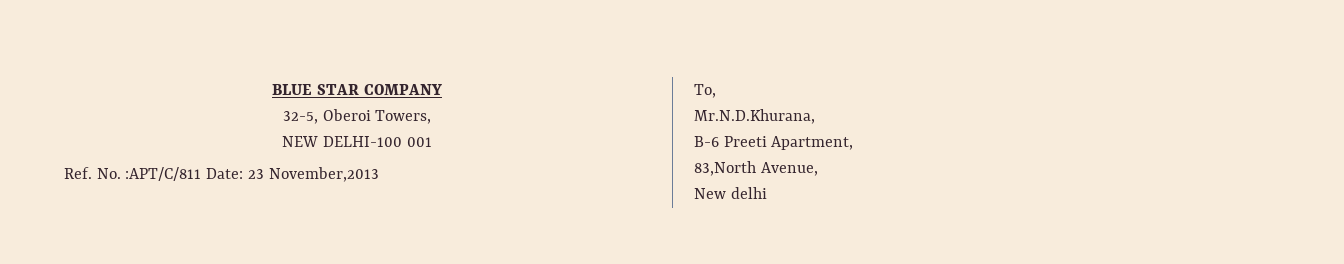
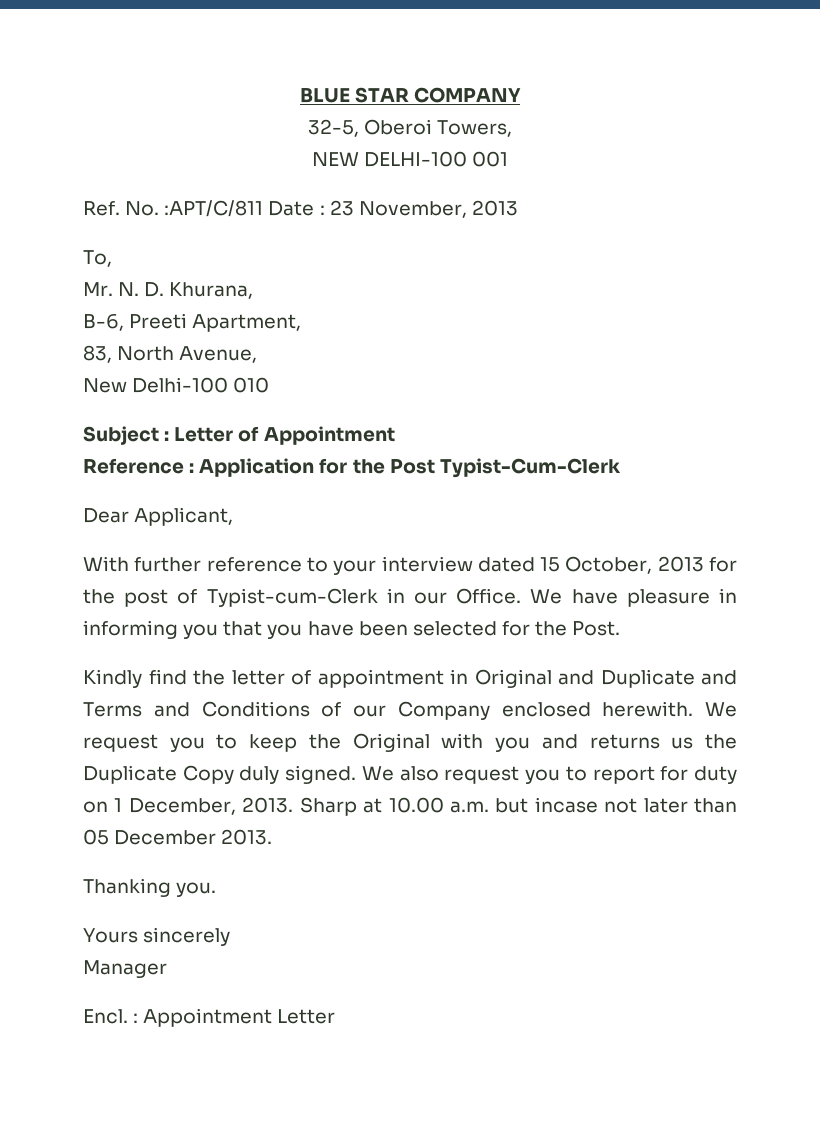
[206,167,379,182] [694,84,716,98] [694,109,815,124] [694,136,719,147] Date: 23 November,2013 // To, // Mr.N.D.Khurana, // B-6 -> [268,200,518,218] [83,250,112,267] [83,282,254,299] [83,314,124,331] Date : 23 November, 2013 // To, // Mr. N. D. Khurana, // B-6,
[694,161,756,176] 83,North -> [83,345,175,363] 83, North
[730,187,767,199] delhi -> [132,377,270,393] [83,426,395,445] [83,458,621,478] [83,507,234,526] [83,556,737,575] [83,588,737,607] [83,620,621,639] [83,669,737,688] [83,701,737,720] [83,733,738,752] [83,765,738,784] [83,797,737,816] [83,829,273,845] [83,878,217,897] [83,927,231,946] [83,960,167,978] [83,1008,336,1027] Delhi-100 010 // Subject : Letter of Appointment // Reference : Application for the Post Typist-Cum-Clerk // Dear Applicant, // With further reference to your interview dated 15 October, 2013 for the post of Typist-cum-Clerk in our Office. We have pleasure in informing you that you have been selected for the Post. // Kindly find the letter of appointment in Original and Duplicate and Terms and Conditions of our Company enclosed herewith. We request you to keep the Original with you and returns us the Duplicate Copy duly signed. We also request you to report for duty on 1 December, 2013. Sharp at 10.00 a.m. but incase not later than 05 December 2013. // Thanking you. // Yours sincerely // Manager // Encl. : Appointment Letter

